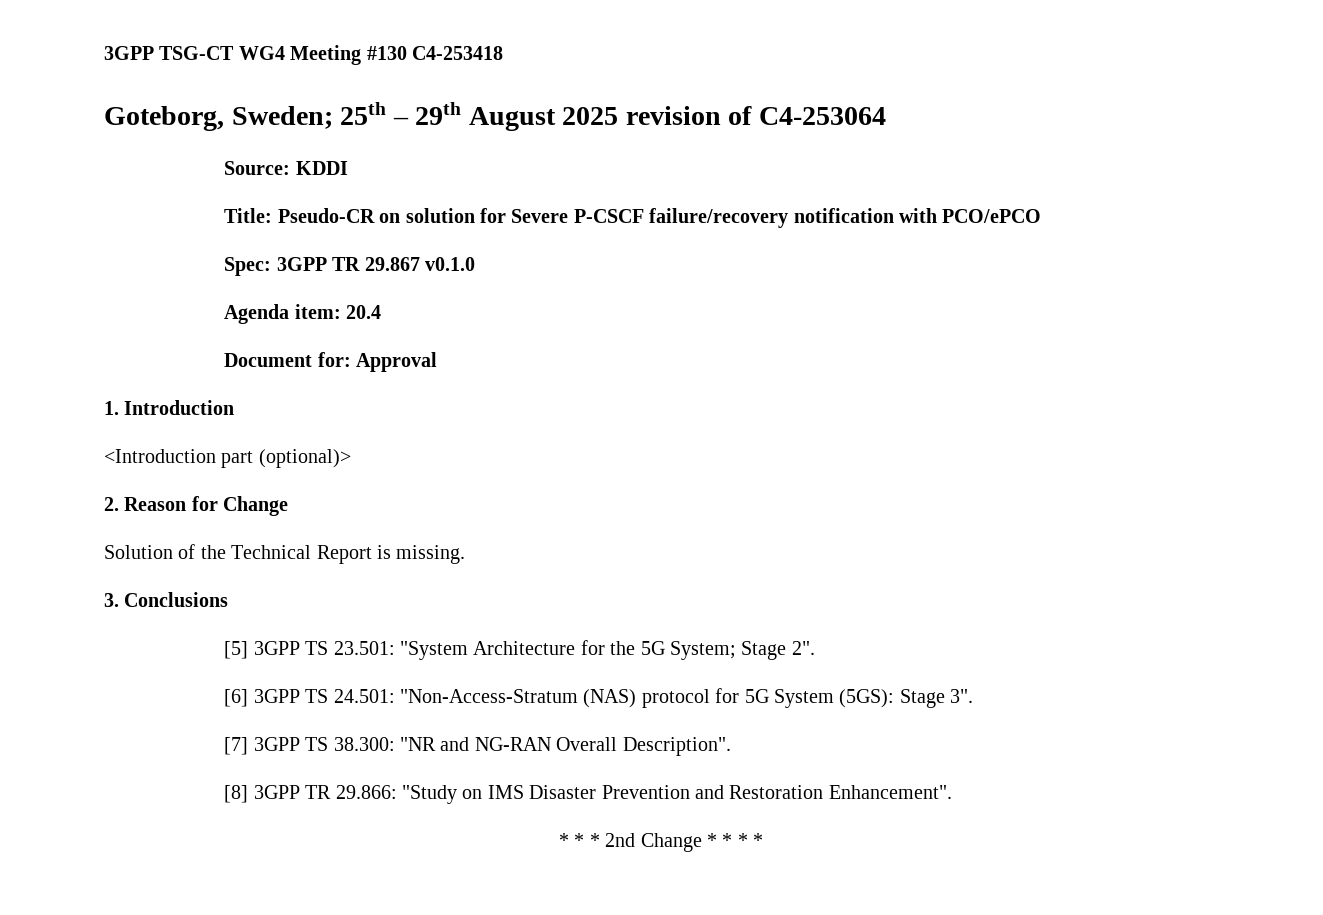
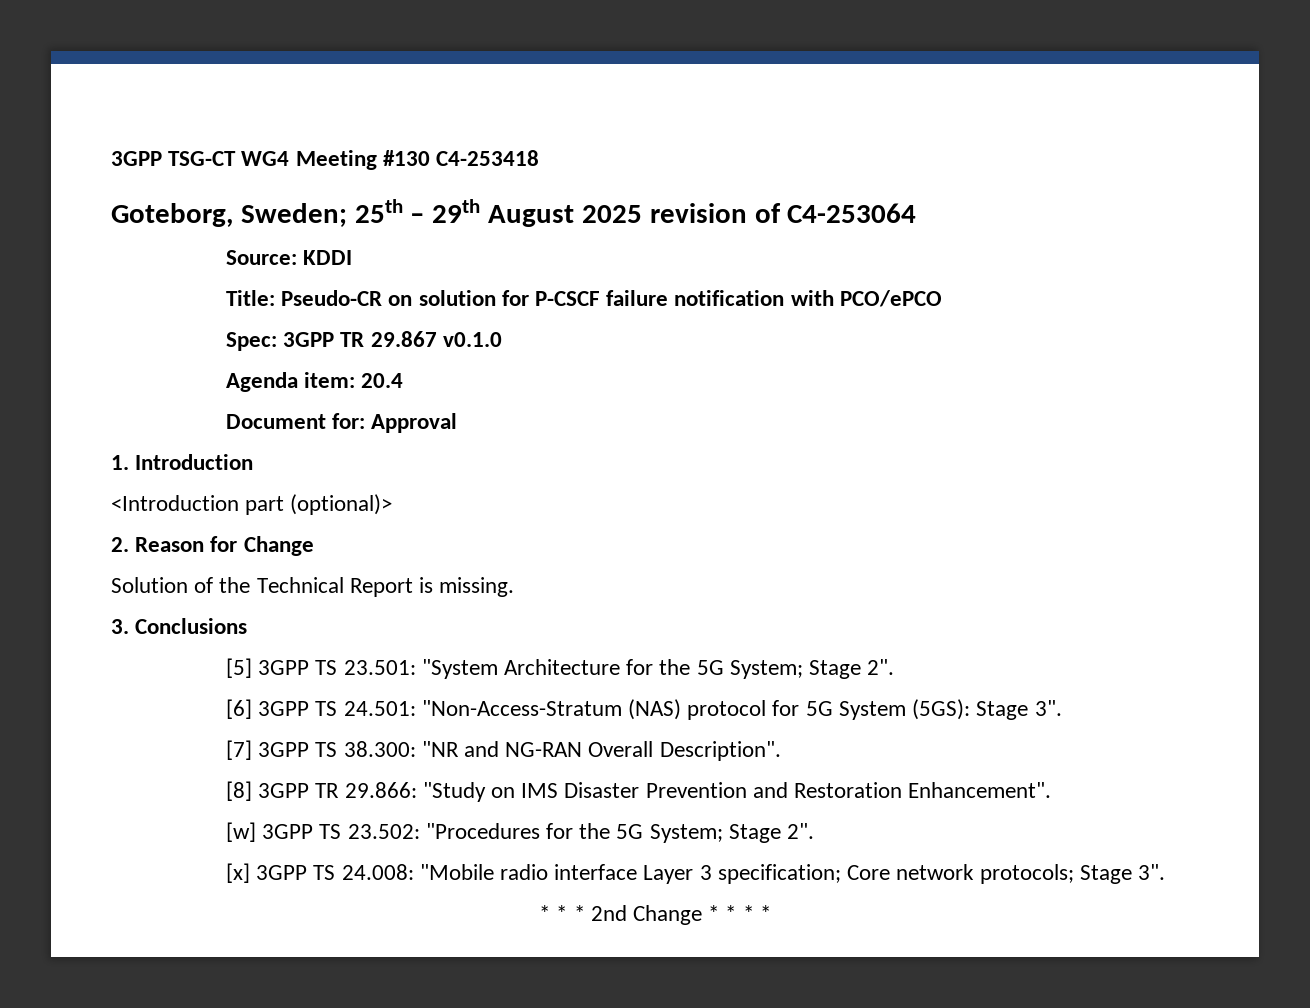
[511,208,789,228] Severe P-CSCF failure/recovery -> [535,290,669,306] P-CSCF failure
(952, 792) none -> [225,822,815,843] [225,863,1165,884] // [w] 3GPP TS 23.502: "Procedures for the 5G System; Stage 2". // [x] 3GPP TS 24.008: "Mobile radio interface Layer 3 specification; Core network protocols; Stage 3".

